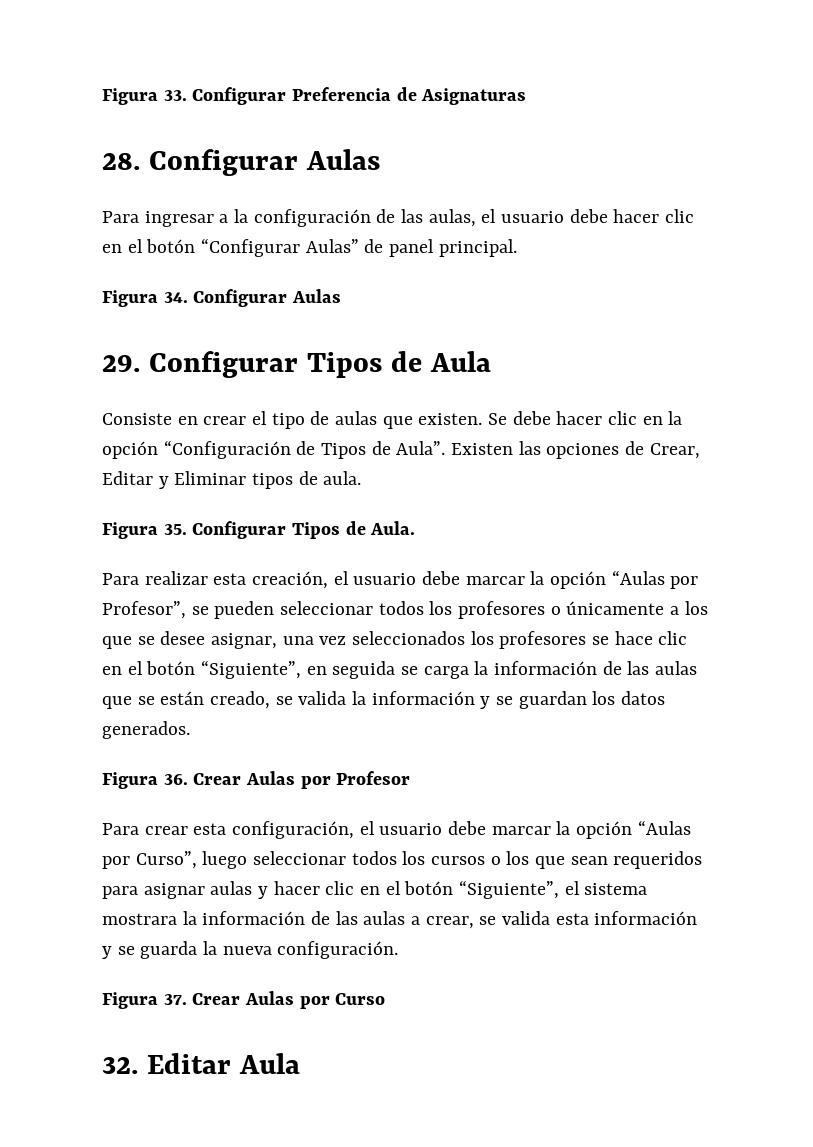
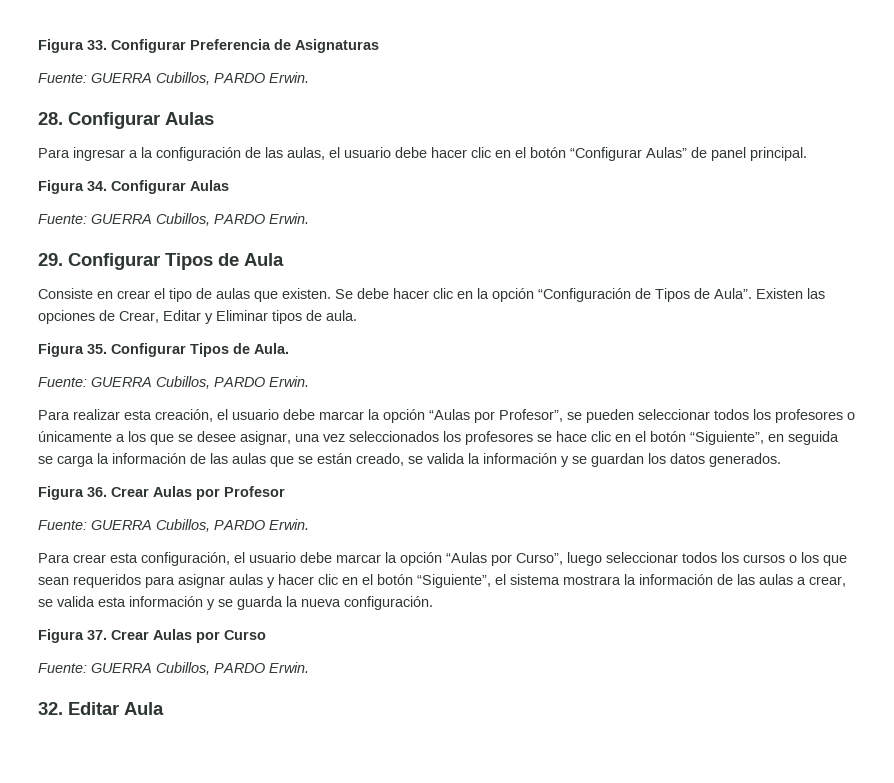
(527, 96) none -> [38,72,309,85] // Fuente: GUERRA Cubillos, PARDO Erwin.
(342, 296) none -> [38,213,309,226] // Fuente: GUERRA Cubillos, PARDO Erwin.
(416, 528) none -> [38,376,309,389] // Fuente: GUERRA Cubillos, PARDO Erwin.
(411, 778) none -> [38,519,309,532] // Fuente: GUERRA Cubillos, PARDO Erwin.
(386, 999) none -> [38,662,309,675] // Fuente: GUERRA Cubillos, PARDO Erwin.

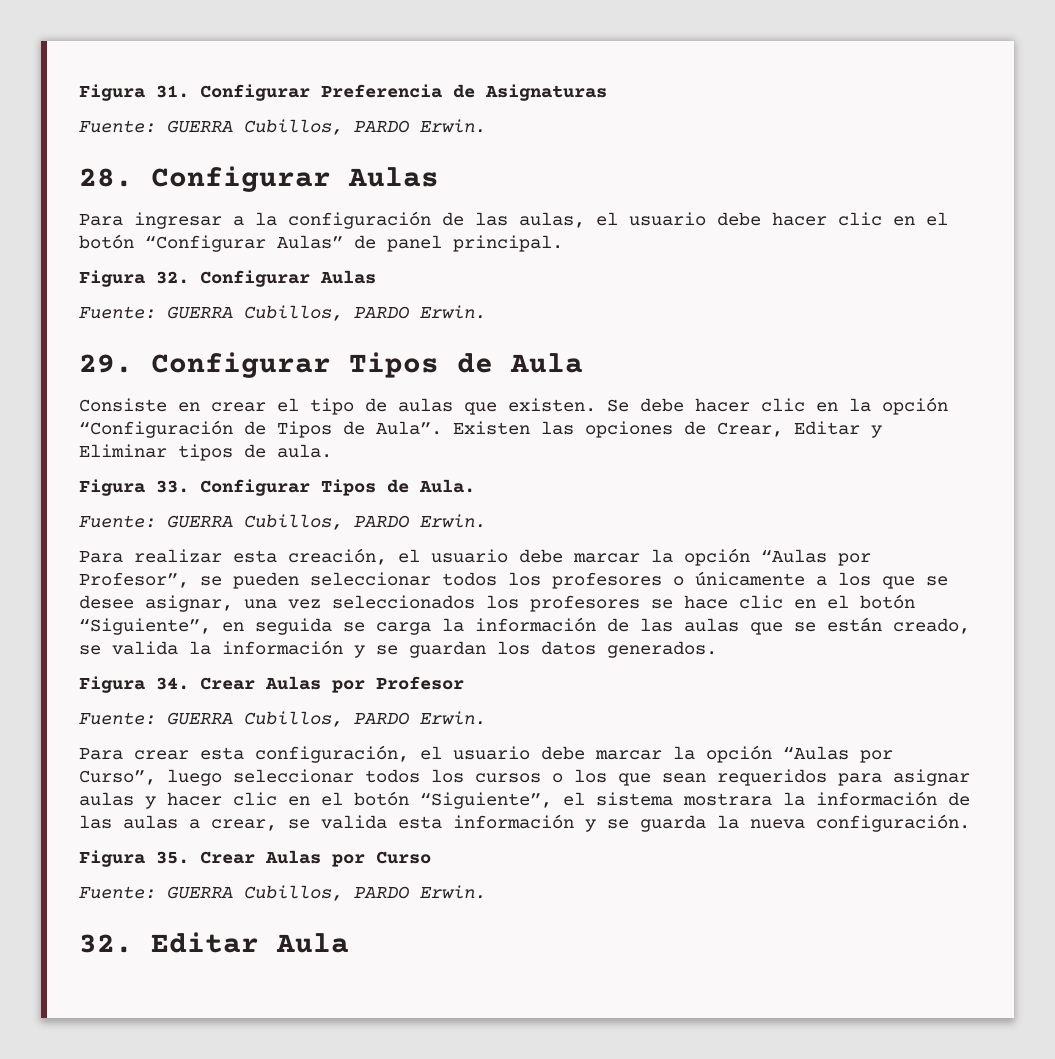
[38,39,107,53] Figura 33. -> [79,84,189,101] Figura 31.
[87,181,107,191] 34. -> [156,271,189,284] 32.
[87,344,107,354] 35. -> [156,480,189,493] 33.
[87,487,107,497] 36. -> [156,677,189,690] 34.
[87,630,107,640] 37. -> [156,851,189,864] 35.

